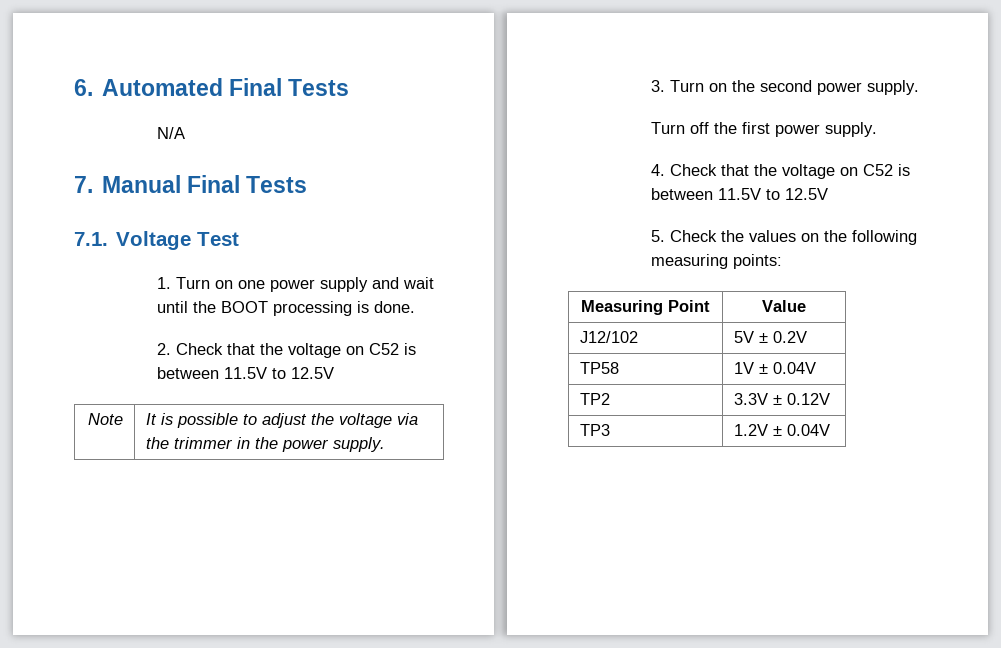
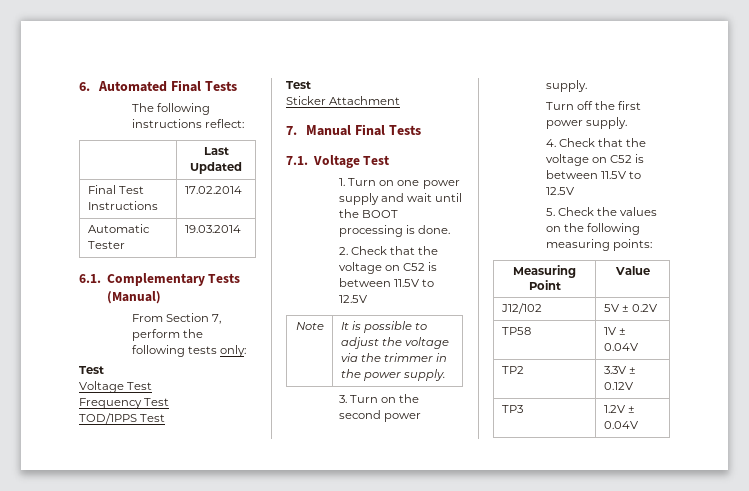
[156,127,185,139] N/A -> [132,103,211,115] [132,119,245,128] [203,147,229,155] [190,162,242,174] [87,185,144,194] [87,201,158,210] [184,186,242,194] [87,224,150,233] [87,241,125,249] [184,225,241,233] [79,273,241,286] [106,291,161,304] [132,313,222,324] [132,329,204,341] [132,345,247,357] [79,366,104,374] [79,381,153,393] [79,398,170,409] [79,413,166,424] [286,81,311,89] [286,96,401,105] The following instructions reflect: // | Last Updated // Final Test Instructions | 17.02.2014 // Automatic Tester | 19.03.2014 // 6.1. Complementary Tests (Manual) // From Section 7, perform the following tests only: // Test // Voltage Test // Frequency Test // TOD/1PPS Test // Test // Sticker Attachment

